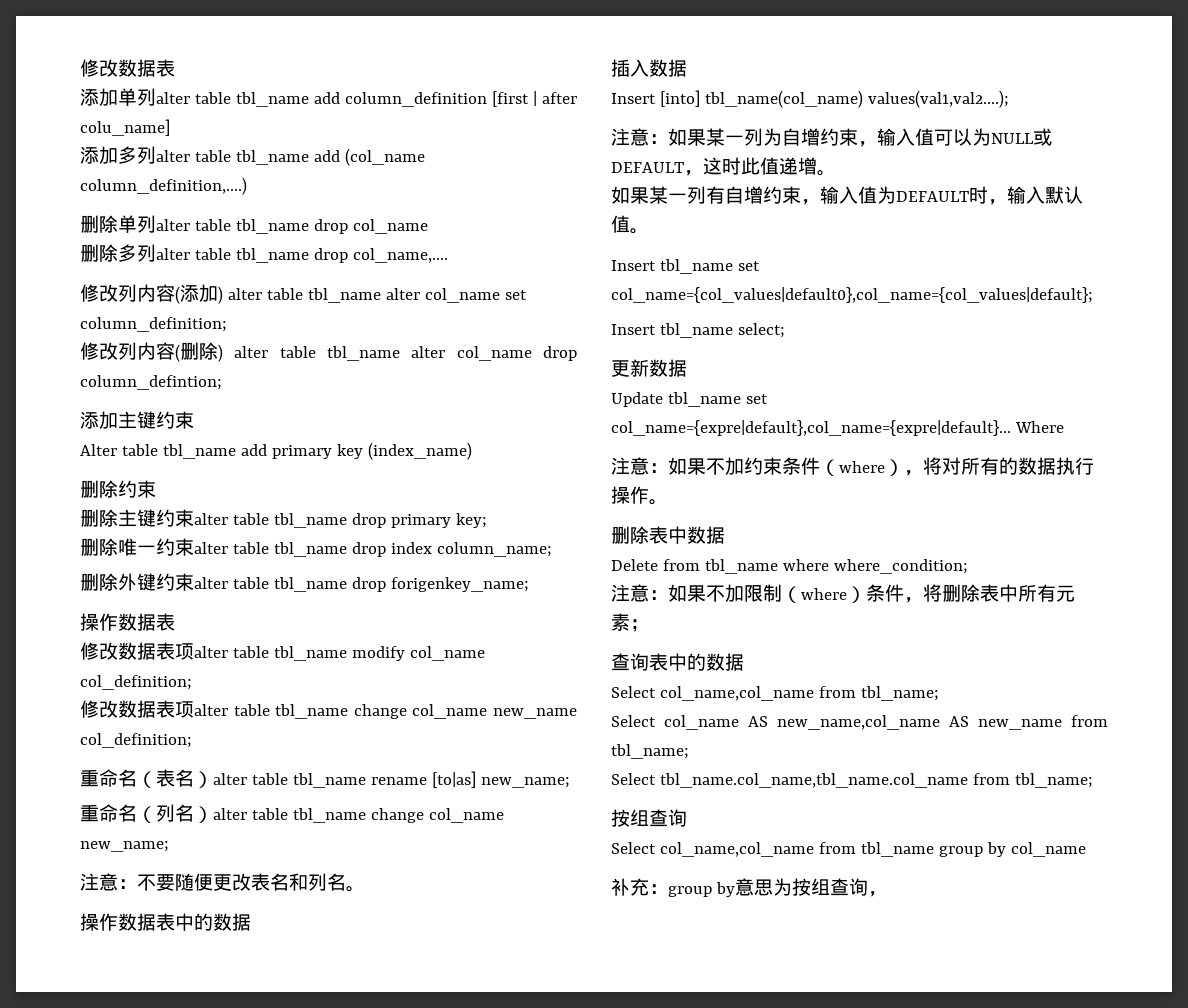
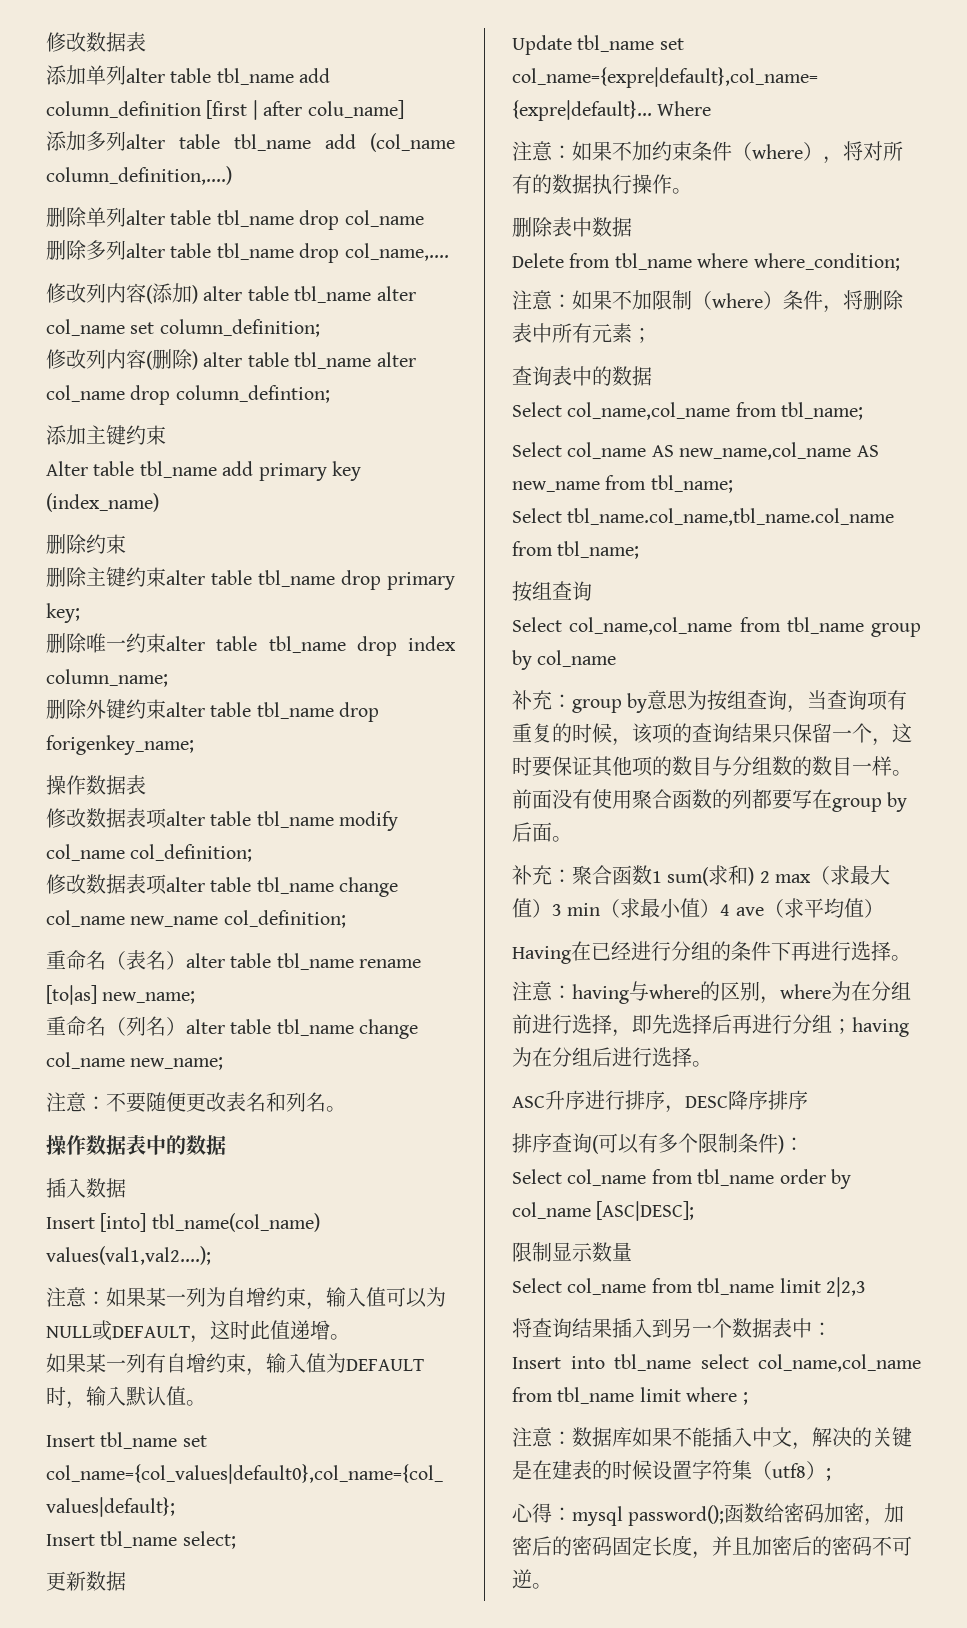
(887, 894) none -> [807,690,908,711] [512,723,912,746] [512,756,912,777] [512,789,908,812] [512,822,572,842] [512,865,891,886] [512,898,884,918] [512,941,911,964] [512,981,911,1004] [512,1014,909,1037] [512,1047,712,1067] [512,1090,808,1113] [512,1133,804,1154] [512,1169,851,1189] [512,1201,695,1221] [512,1242,632,1262] [512,1277,866,1297] [512,1318,832,1338] [512,1354,921,1372] [512,1387,748,1405] [512,1427,912,1450] [512,1460,831,1481] [512,1503,905,1526] [512,1535,912,1559] [512,1569,552,1589] 当查询项有重复的时候，该项的查询结果只保留一个，这时要保证其他项的数目与分组数的数目一样。前面没有使用聚合函数的列都要写在group by后面。 // 补充：聚合函数1 sum(求和) 2 max（求最大值）3 min（求最小值）4 ave（求平均值） // Having在已经进行分组的条件下再进行选择。 // 注意：having与where的区别，where为在分组前进行选择，即先选择后再进行分组；having为在分组后进行选择。 // ASC升序进行排序，DESC降序排序 // 排序查询(可以有多个限制条件)： // Select col_name from tbl_name order by col_name [ASC|DESC]; // 限制显示数量 // Select col_name from tbl_name limit 2|2,3 // 将查询结果插入到另一个数据表中： // Insert into tbl_name select col_name,col_name from tbl_name limit where ; // 注意：数据库如果不能插入中文，解决的关键是在建表的时候设置字符集（utf8）; // 心得：mysql password();函数给密码加密，加密后的密码固定长度，并且加密后的密码不可逆。

